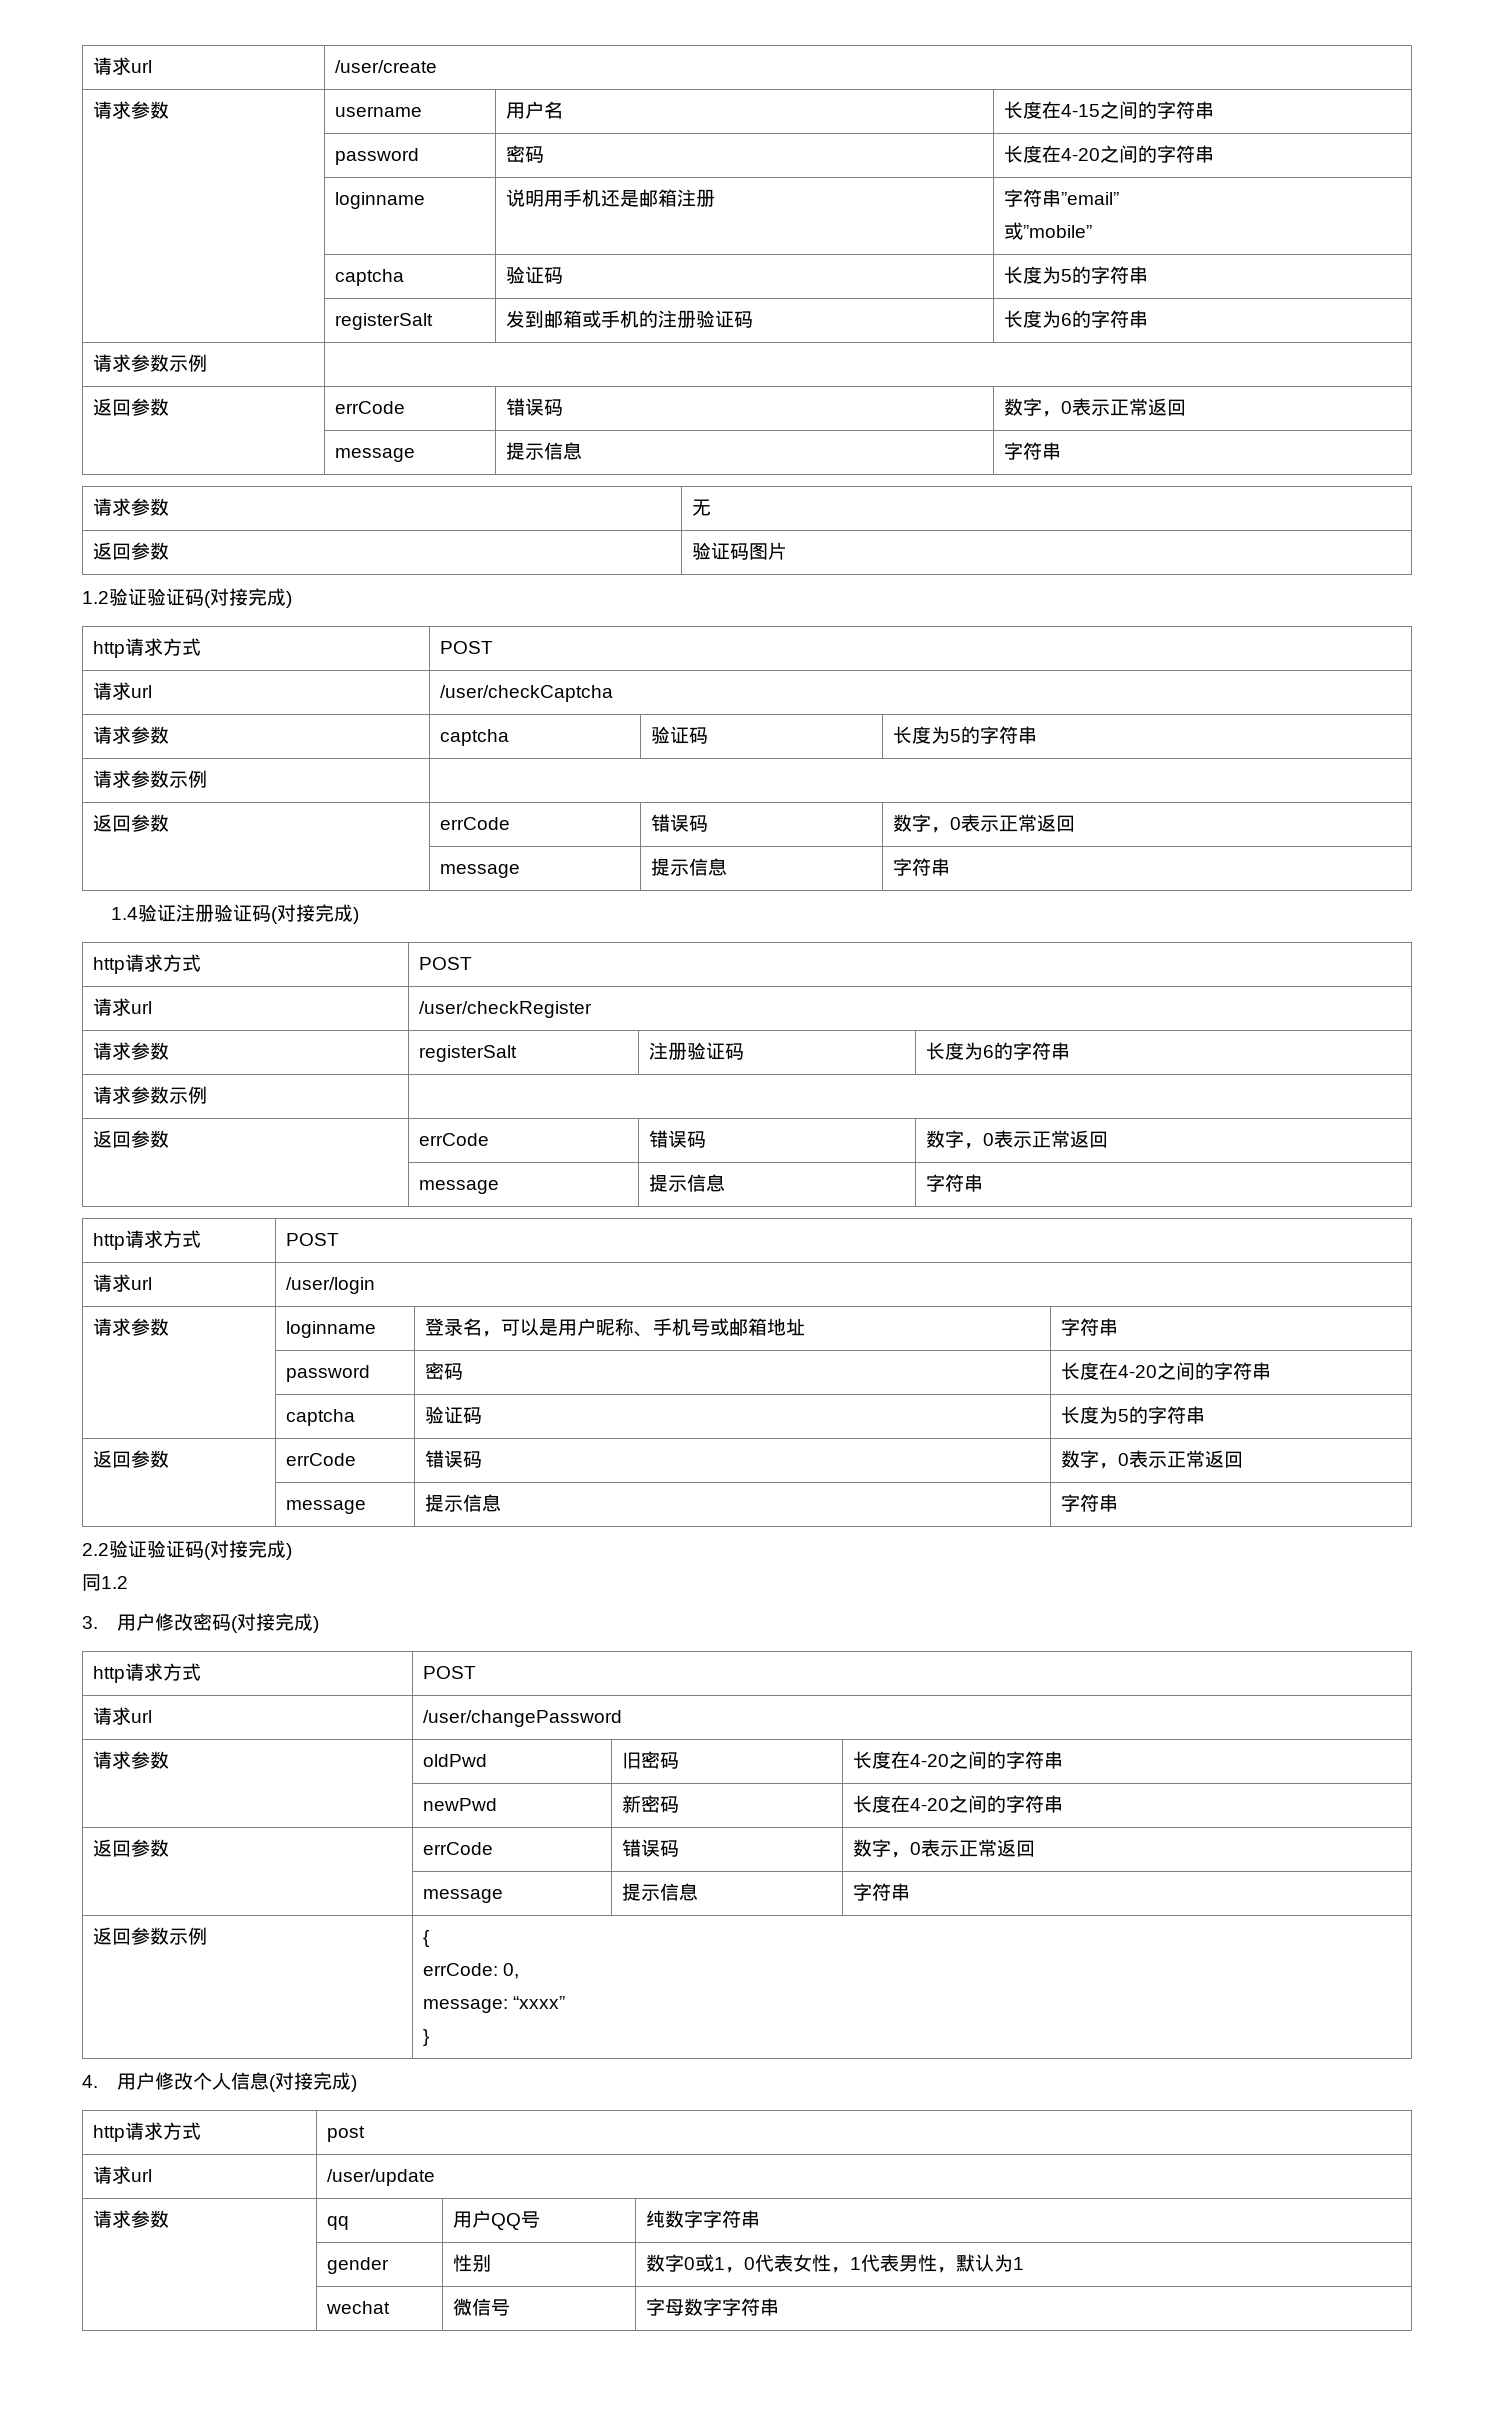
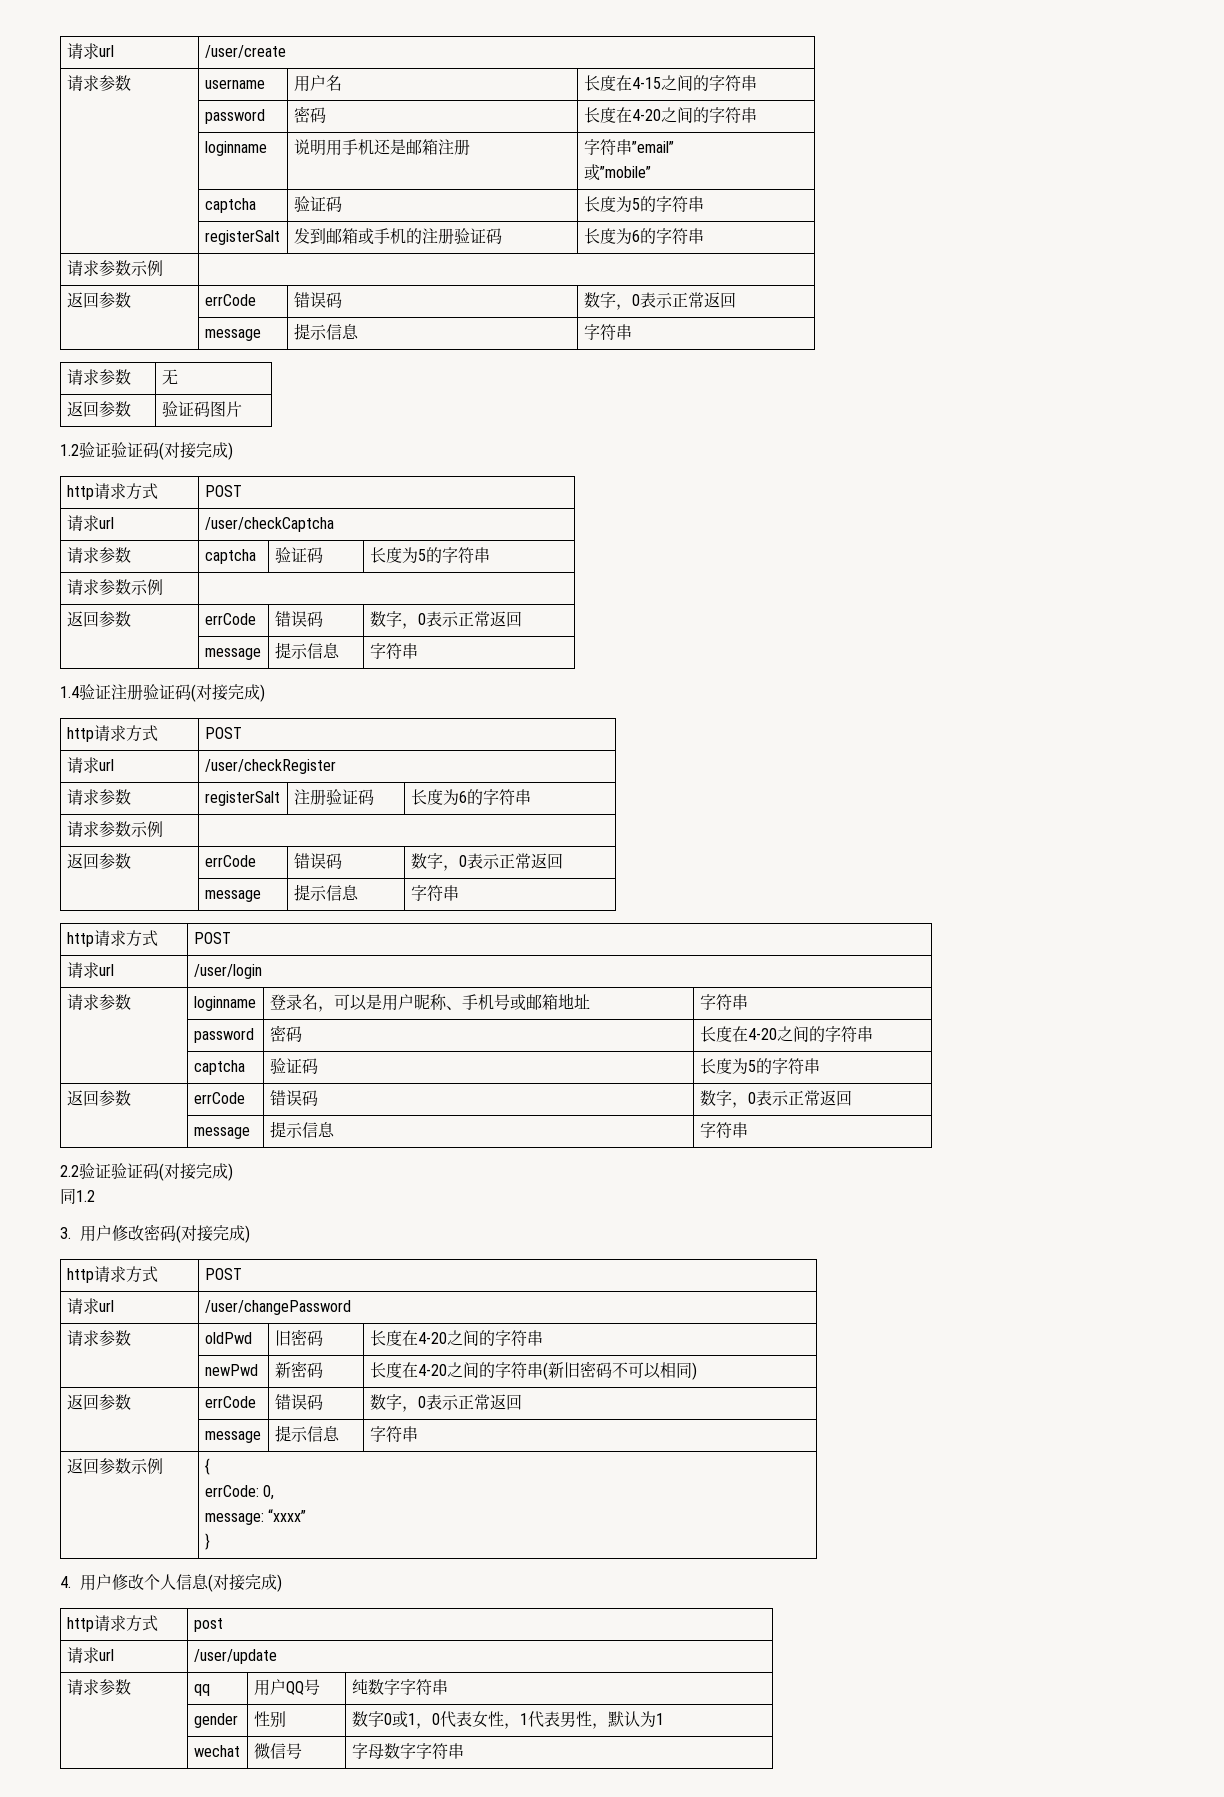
(1063, 1804) none -> [542,1361,697,1380] (新旧密码不可以相同)

